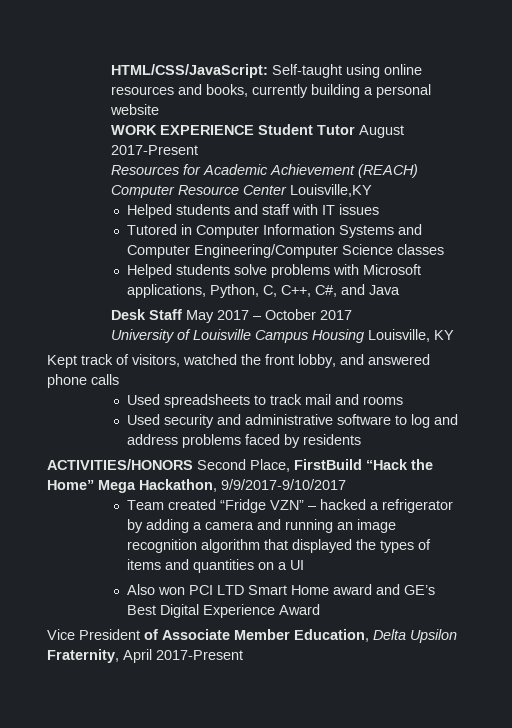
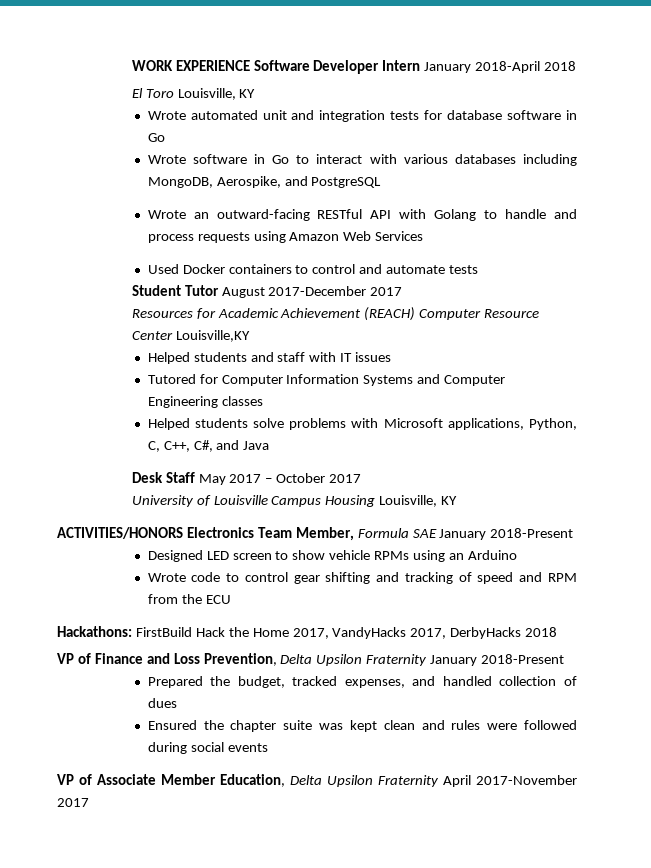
[110,64,422,78] [110,84,431,98] [109,104,159,115] [110,125,254,135] HTML/CSS/JavaScript: Self-taught using online resources and books, currently building a personal website // WORK EXPERIENCE -> [131,60,577,74] [131,88,256,100] [147,110,577,122] [147,133,165,142] [147,154,577,166] [147,176,382,188] [147,209,577,221] [147,231,424,243] [147,264,479,274] WORK EXPERIENCE Software Developer Intern January 2018-April 2018 // El Toro Louisville, KY // Wrote automated unit and integration tests for database software in Go // Wrote software in Go to interact with various databases including MongoDB, Aerospike, and PostgreSQL // Wrote an outward-facing RESTful API with Golang to handle and process requests using Amazon Web Services // Used Docker containers to control and automate tests //
[110,145,198,155] 2017-Present -> [268,286,403,296] 2017-December 2017
[180,224,192,235] in -> [199,374,218,384] for
[193,244,393,258] Engineering/Computer Science -> [147,396,218,408] Engineering
[47,354,430,368] [47,374,119,388] [126,394,403,408] [126,414,458,428] [126,434,361,448] [47,459,433,472] [47,479,346,493] [126,499,453,513] [126,519,396,533] [126,539,431,553] [126,559,304,573] [126,584,435,595] [126,604,320,618] [47,629,140,640] Kept track of visitors, watched the front lobby, and answered phone calls // Used spreadsheets to track mail and rooms // Used security and administrative software to log and address problems faced by residents // ACTIVITIES/HONORS Second Place, FirstBuild “Hack the Home” Mega Hackathon, 9/9/2017-9/10/2017 // Team created “Fridge VZN” – hacked a refrigerator by adding a camera and running an image recognition algorithm that displayed the types of items and quantities on a UI // Also won PCI LTD Smart Home award and GE’s Best Digital Experience Award // Vice President -> [57,527,574,541] [147,550,517,562] [147,572,577,584] [147,594,231,604] [57,626,558,639] [57,653,565,666] [147,676,577,688] [147,698,177,708] [147,720,577,732] [147,742,268,754] [57,774,74,785] ACTIVITIES/HONORS Electronics Team Member, Formula SAE January 2018-Present // Designed LED screen to show vehicle RPMs using an Arduino // Wrote code to control gear shifting and tracking of speed and RPM from the ECU // Hackathons: FirstBuild Hack the Home 2017, VandyHacks 2017, DerbyHacks 2018 // VP of Finance and Loss Prevention, Delta Upsilon Fraternity January 2018-Present // Prepared the budget, tracked expenses, and handled collection of dues // Ensured the chapter suite was kept clean and rules were followed during social events // VP
[47,649,243,663] Fraternity, April 2017-Present -> [378,775,577,787] [57,798,89,807] Fraternity April 2017-November 2017

